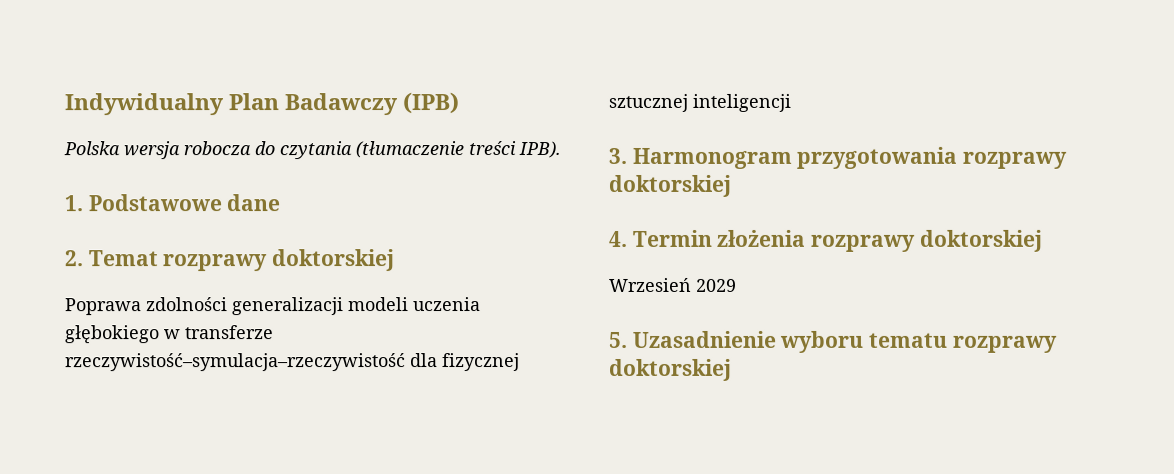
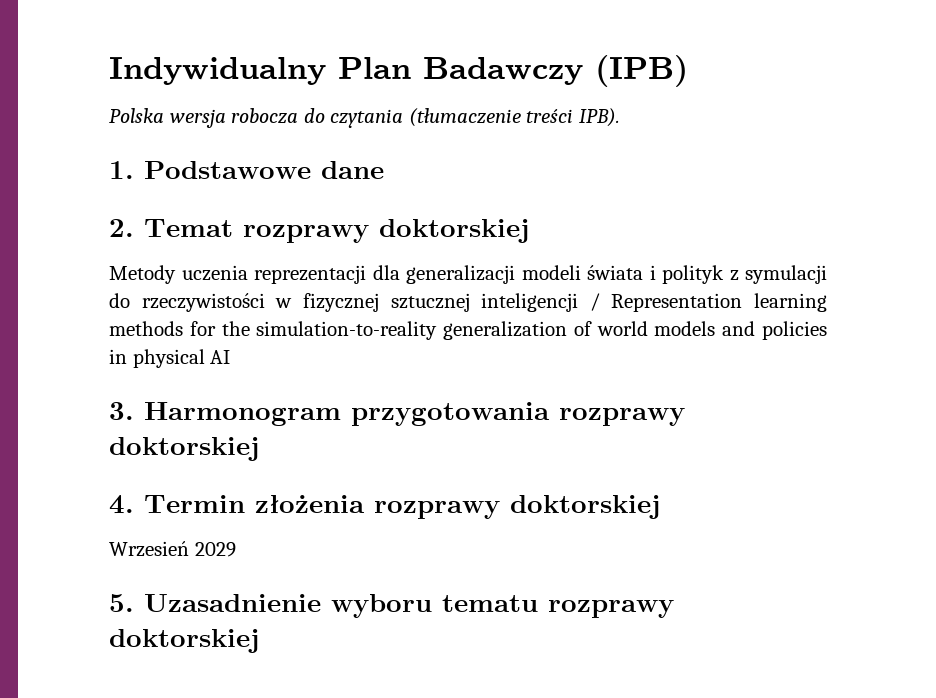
[65,297,481,316] [65,325,274,344] [65,353,520,372] [608,93,791,112] Poprawa zdolności generalizacji modeli uczenia głębokiego w transferze rzeczywistość–symulacja–rzeczywistość dla fizycznej sztucznej inteligencji -> [109,265,827,284] [109,293,827,312] [109,321,828,340] [109,349,231,368] Metody uczenia reprezentacji dla generalizacji modeli świata i polityk z symulacji do rzeczywistości w fizycznej sztucznej inteligencji / Representation learning methods for the simulation-to-reality generalization of world models and policies in physical AI

